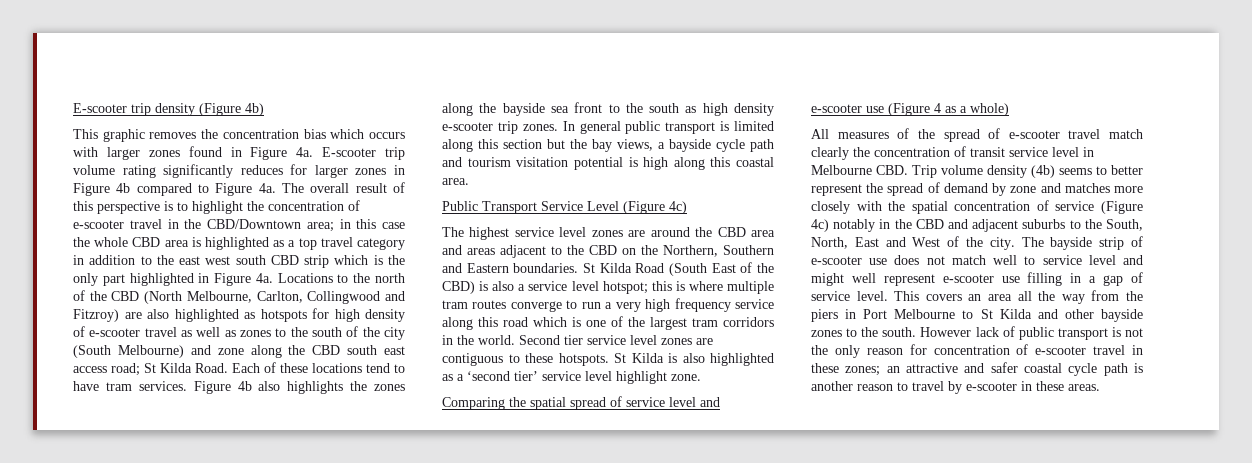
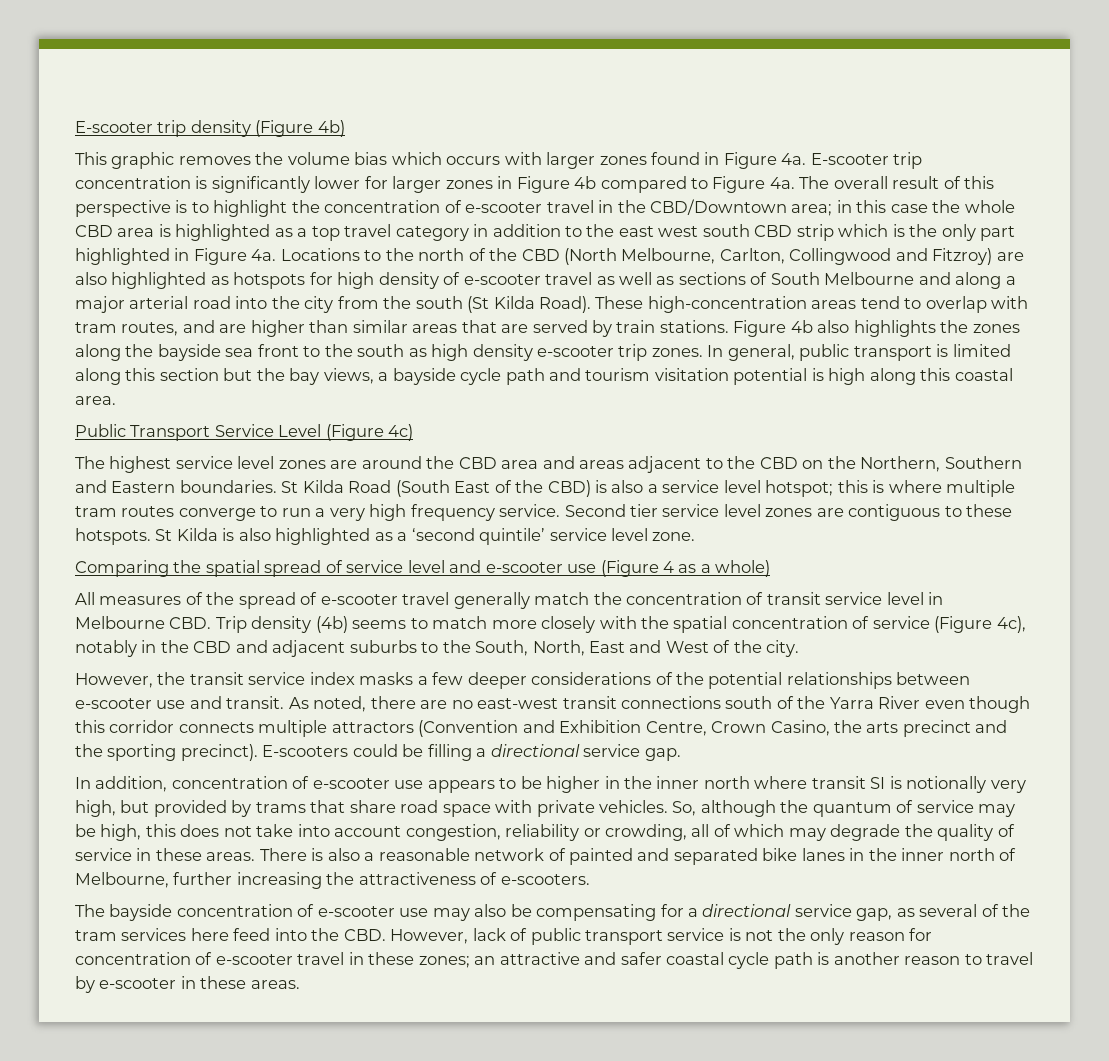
[222,129,299,139] concentration -> [287,152,350,165] volume
[73,164,283,178] volume rating significantly reduces -> [75,176,361,193] concentration is significantly lower
[240,326,405,340] [73,345,405,358] [73,362,405,376] [73,381,187,391] zones to the south of the city (South Melbourne) and zone along the CBD south east access road; St Kilda Road. Each of these locations tend to have tram services. -> [678,272,1016,289] [75,296,1029,313] [75,320,729,337] sections of South Melbourne and along a major arterial road into the city from the south (St Kilda Road). These high-concentration areas tend to overlap with tram routes, and are higher than similar areas that are served by train stations.
[579,121,621,134] general -> [727,344,795,361] general,
[735,299,774,309] [442,316,774,330] [442,335,515,345] service along this road which is one of the largest tram corridors in the world. -> [499,504,561,517] service.
[514,371,667,384] tier’ service level highlight -> [479,528,649,545] quintile’ service level
[1109,129,1143,139] [811,147,849,160] match clearly -> [453,592,590,609] generally match
[941,165,983,175] volume -> (247, 624) none
[1111,165,1143,175] [811,182,1110,196] better represent the spread of demand by zone and matches -> [432,616,488,629] match
[811,219,829,232] 4c) -> [996,616,1026,633] 4c),
[1021,236,1143,250] [811,255,1143,265] [811,272,1143,286] [811,290,1143,304] [811,309,1143,322] [811,327,972,337] The bayside strip of e-scooter use does not match well to service level and might well represent e-scooter use filling in a gap of service level. This covers an area all the way from the piers in Port Melbourne to St Kilda and other bayside zones to the south. However -> [75,672,971,689] [75,696,1031,713] [75,720,1008,737] [75,744,681,761] [75,776,1026,793] [75,800,1016,817] [75,824,1015,841] [75,848,1017,865] [75,872,590,889] [75,904,1031,921] [75,928,469,944] // However, the transit service index masks a few deeper considerations of the potential relationships between e-scooter use and transit. As noted, there are no east-west transit connections south of the Yarra River even though this corridor connects multiple attractors (Convention and Exhibition Centre, Crown Casino, the arts precinct and the sporting precinct). E-scooters could be filling a directional service gap. // In addition, concentration of e-scooter use appears to be higher in the inner north where transit SI is notionally very high, but provided by trams that share road space with private vehicles. So, although the quantum of service may be high, this does not take into account congestion, reliability or crowding, all of which may degrade the quality of service in these areas. There is also a reasonable network of painted and separated bike lanes in the inner north of Melbourne, further increasing the attractiveness of e-scooters. // The bayside concentration of e-scooter use may also be compensating for a directional service gap, as several of the tram services here feed into the CBD. However,
(1108, 334) none -> [667,928,725,941] service

